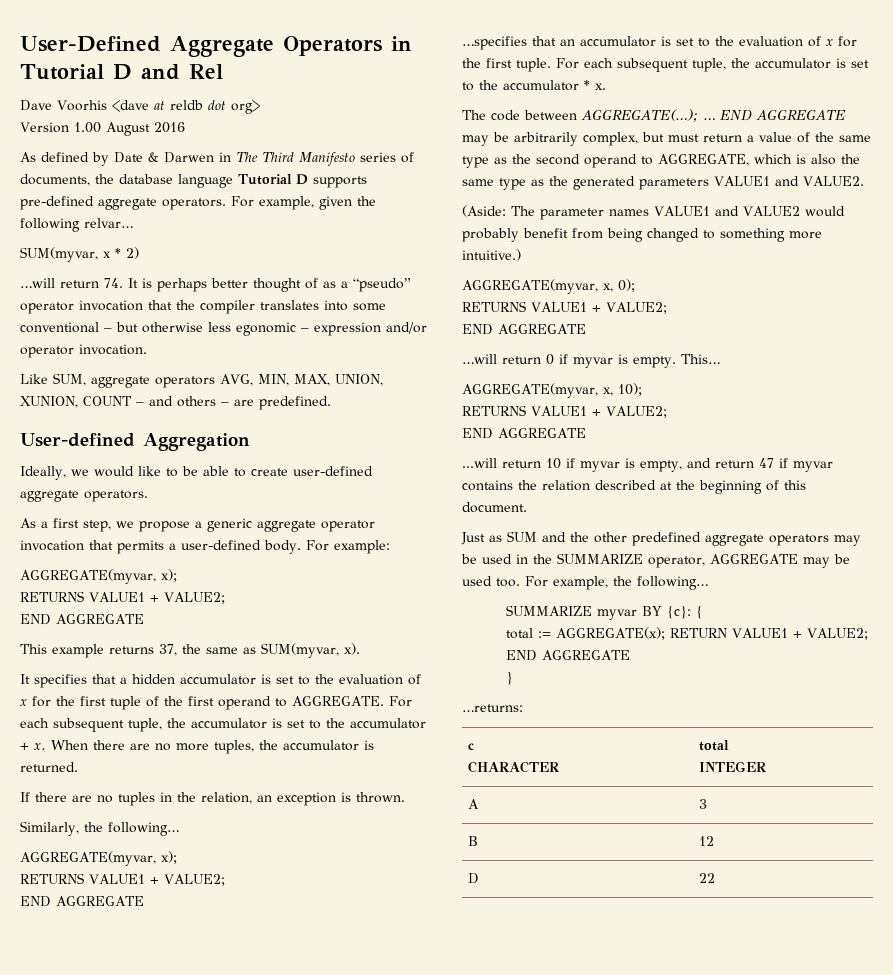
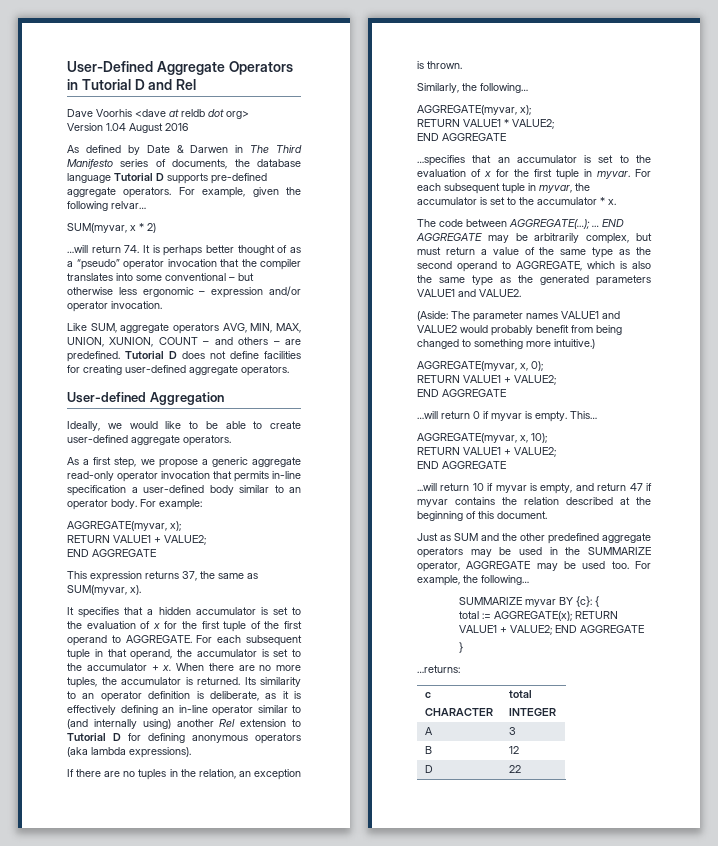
[73,122,101,133] 1.00 -> [106,123,126,131] 1.04
[236,322,296,336] egonomic -> [142,287,194,297] ergonomic
(331, 403) none -> [125,351,301,359] [67,365,289,376] Tutorial D does not define facilities for creating user-defined aggregate operators.
(316, 526) none -> [67,471,114,481] read-only
[169,540,261,550] a user-defined -> [272,471,301,479] [67,485,301,496] [67,499,108,510] in-line specification a user-defined body similar to an operator
[20,591,84,602] RETURNS -> [67,535,110,543] RETURN
[52,644,104,658] example -> [90,571,142,582] expression
[128,718,162,732] tuple, -> [67,649,173,660] tuple in that operand,
(78, 767) none -> [244,677,301,687] [67,691,301,702] [67,705,301,716] [67,719,301,729] [67,733,301,744] [67,747,191,758] Its similarity to an operator definition is deliberate, as it is effectively defining an in-line operator similar to (and internally using) another Rel extension to Tutorial D for defining anonymous operators (aka lambda expressions).
[20,873,159,884] RETURNS VALUE1 + -> [417,119,509,127] RETURN VALUE1 *
[516,58,726,72] tuple. For each subsequent tuple, -> [556,169,651,180] [417,183,572,194] tuple in myvar. For each subsequent tuple in myvar,
[462,301,526,312] RETURNS -> [417,375,460,383] RETURN
[462,405,526,416] RETURNS -> [417,447,460,455] RETURN

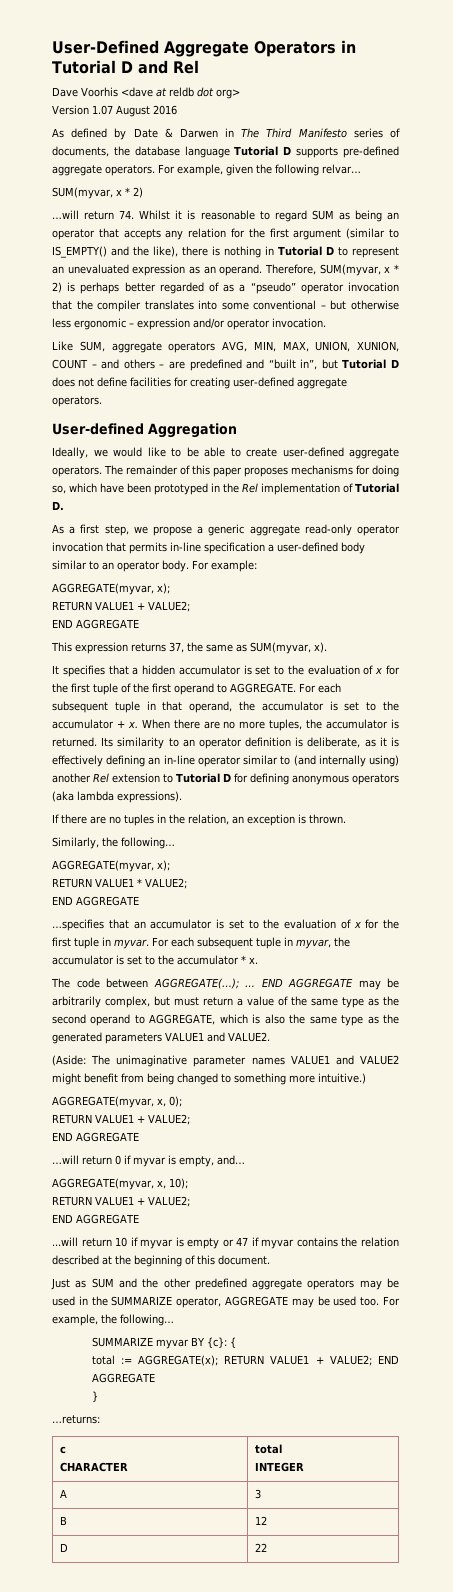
[106,123,126,131] 1.04 -> [92,105,113,115] 1.07
[143,245,150,253] It -> [139,210,399,222] [52,228,400,240] [52,246,399,258] [52,264,400,276] [52,282,62,293] Whilst it is reasonable to regard SUM as being an operator that accepts any relation for the first argument (similar to IS_EMPTY() and the like), there is nothing in Tutorial D to represent an unevaluated expression as an operand. Therefore, SUM(myvar, x * 2)
[237,245,275,255] thought -> [159,282,204,294] regarded
[67,351,120,362] predefined. -> [189,359,338,371] predefined and “built in”, but
(231, 440) none -> [104,465,399,477] [52,483,400,495] [52,501,64,510] The remainder of this paper proposes mechanisms for doing so, which have been prototyped in the Rel implementation of Tutorial D.
(470, 315) none -> [116,1055,188,1067] unimaginative
[460,325,533,336] would probably -> [52,1073,81,1085] might
[535,411,597,422] empty. This… -> [179,1155,245,1167] empty, and…
[540,483,627,494] empty, and return -> [187,1238,234,1249] empty or

